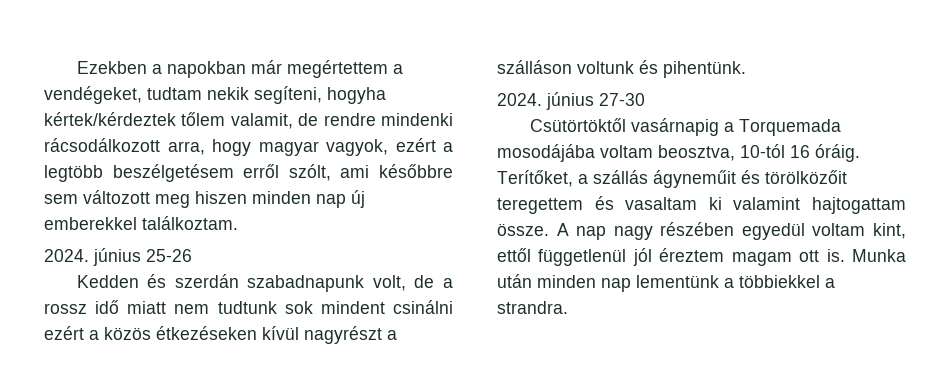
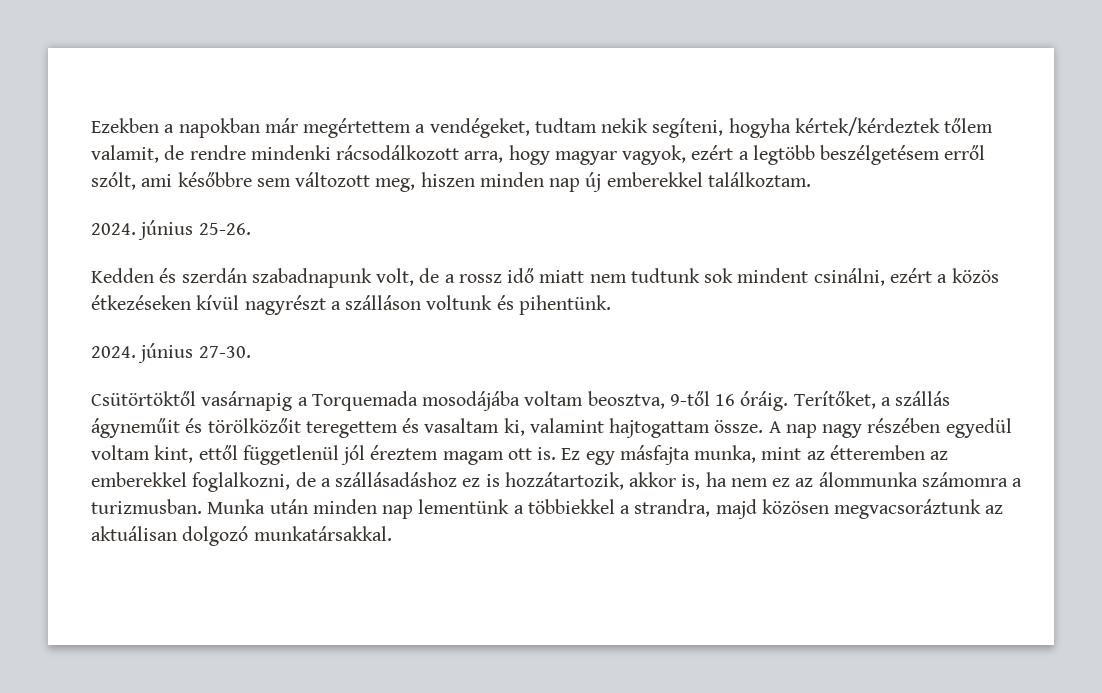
[155,194,190,208] meg -> [375,178,416,192] meg,
[146,249,192,262] 25-26 -> [198,223,251,235] 25-26.
[393,300,453,314] csinálni -> [813,268,885,286] csinálni,
[599,93,645,106] 27-30 -> [198,346,251,358] 27-30.
[740,144,785,158] 10-tól -> [669,391,710,406] 9-től
[708,197,722,210] ki -> [503,418,525,436] ki,
(845, 255) none -> [561,445,949,465] [91,472,1023,492] [91,499,202,514] Ez egy másfajta munka, mint az étteremben az emberekkel foglalkozni, de a szállásadáshoz ez is hozzátartozik, akkor is, ha nem ez az álommunka számomra a turizmusban.
[497,301,568,314] strandra. -> [634,499,1004,519] [91,526,392,546] strandra, majd közösen megvacsoráztunk az aktuálisan dolgozó munkatársakkal.

